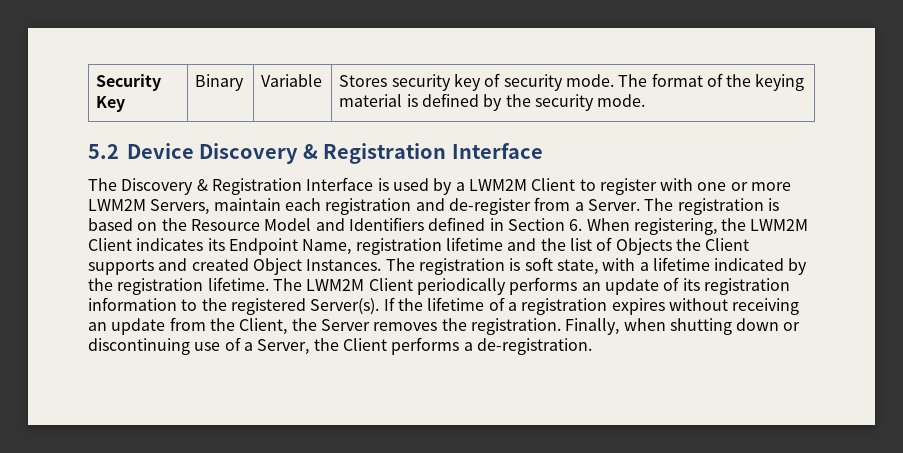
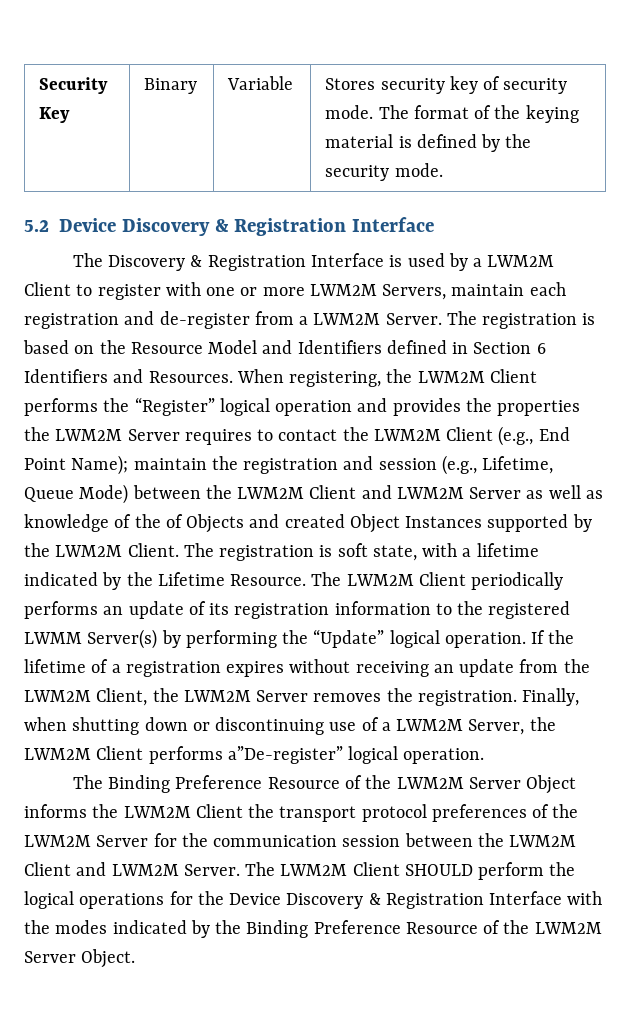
(584, 206) none -> [313,313,381,325] LWM2M
[569,219,583,231] 6. -> [536,343,546,354] [24,369,233,383] 6 Identifiers and Resources.
[136,237,750,255] [88,258,382,275] indicates its Endpoint Name, registration lifetime and the list of Objects the Client supports and created Object Instances. -> [24,397,581,416] [24,426,570,446] [24,455,554,475] [24,484,603,504] [24,514,592,533] [24,543,179,557] performs the “Register” logical operation and provides the properties the LWM2M Server requires to contact the LWM2M Client (e.g., End Point Name); maintain the registration and session (e.g., Lifetime, Queue Mode) between the LWM2M Client and LWM2M Server as well as knowledge of the of Objects and created Object Instances supported by the LWM2M Client.
[117,277,269,295] registration lifetime. -> [157,572,307,586] Lifetime Resource.
[310,298,380,315] Server(s). -> [24,629,526,649] LWMM Server(s) by performing the “Update” logical operation.
(235, 324) none -> [24,690,91,702] LWM2M
(317, 324) none -> [183,690,251,702] LWM2M
(253, 346) none -> [396,719,464,731] LWM2M
[342,337,592,355] Client performs a de-registration. -> [24,746,485,764] [72,775,577,794] [24,804,579,822] [24,833,577,847] [24,862,576,880] [24,891,603,909] [24,920,602,938] [24,949,136,968] LWM2M Client performs a”De-register” logical operation. // The Binding Preference Resource of the LWM2M Server Object informs the LWM2M Client the transport protocol preferences of the LWM2M Server for the communication session between the LWM2M Client and LWM2M Server. The LWM2M Client SHOULD perform the logical operations for the Device Discovery & Registration Interface with the modes indicated by the Binding Preference Resource of the LWM2M Server Object.

